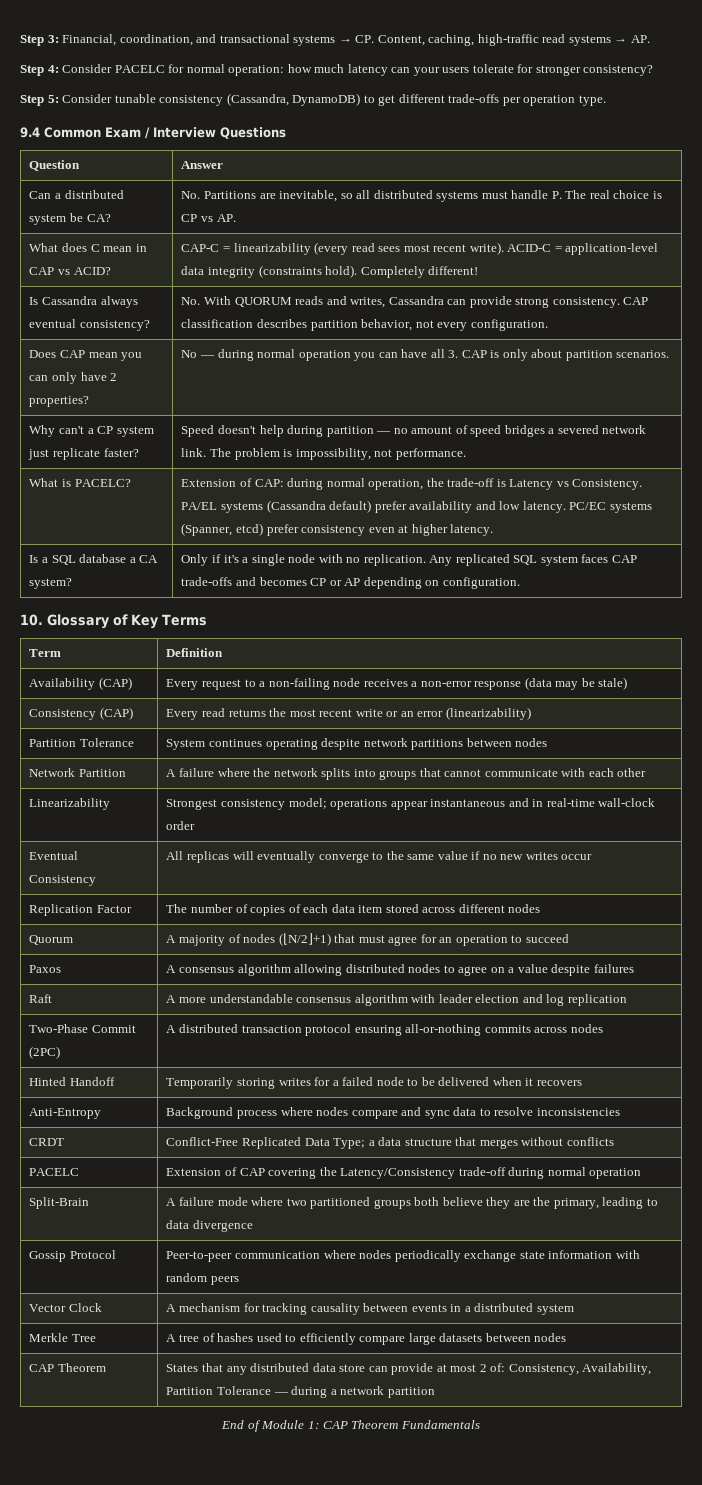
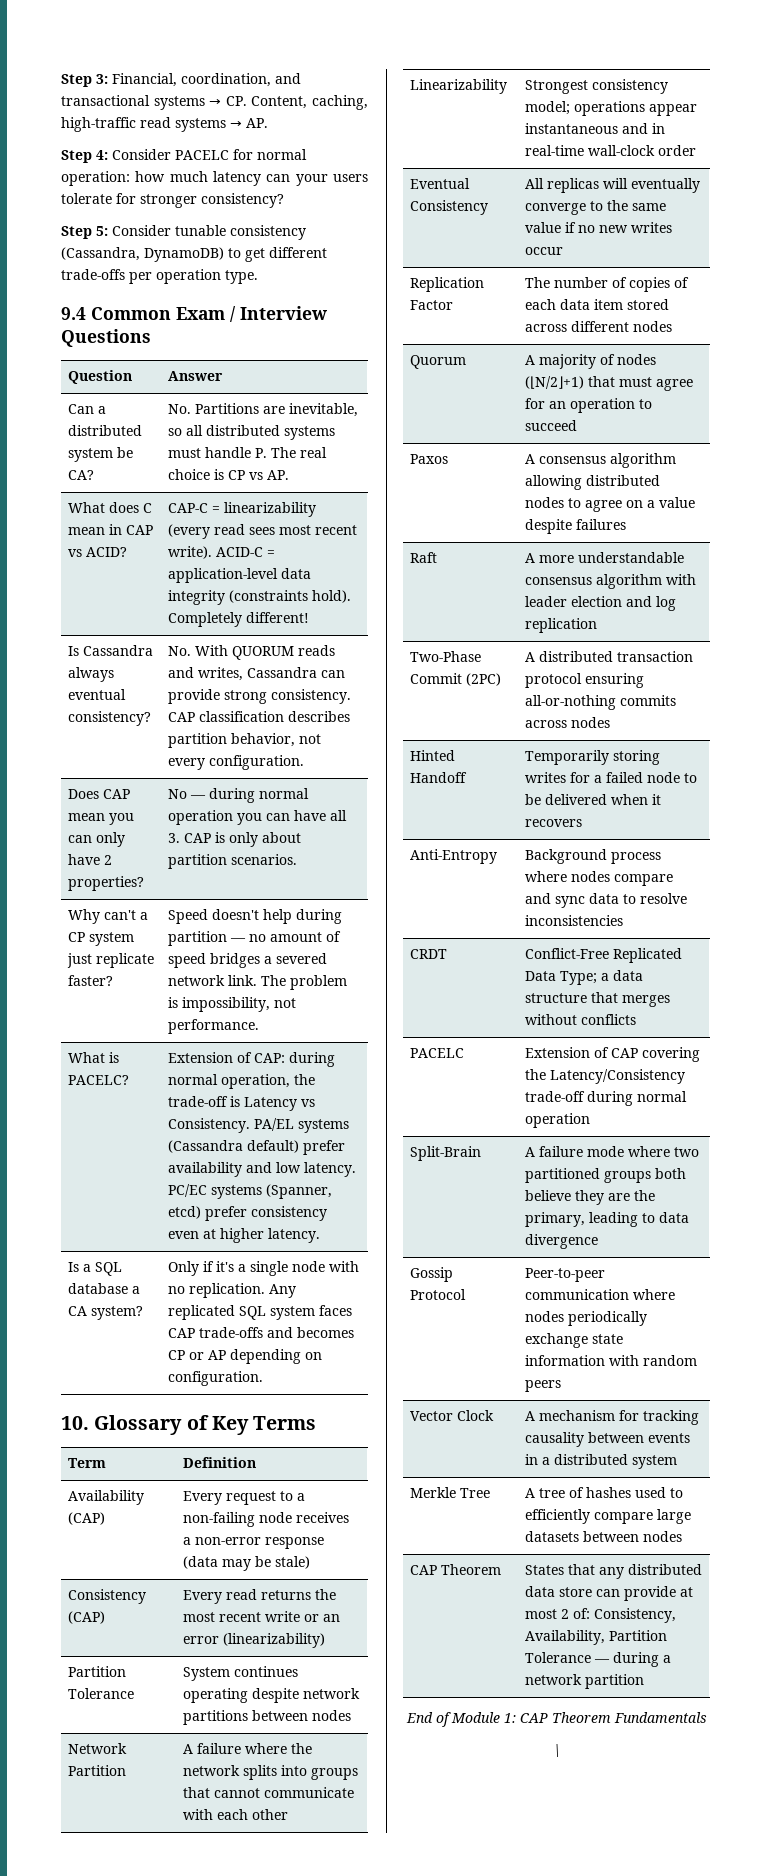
(480, 1424) none -> [554,1744,559,1757] // \

